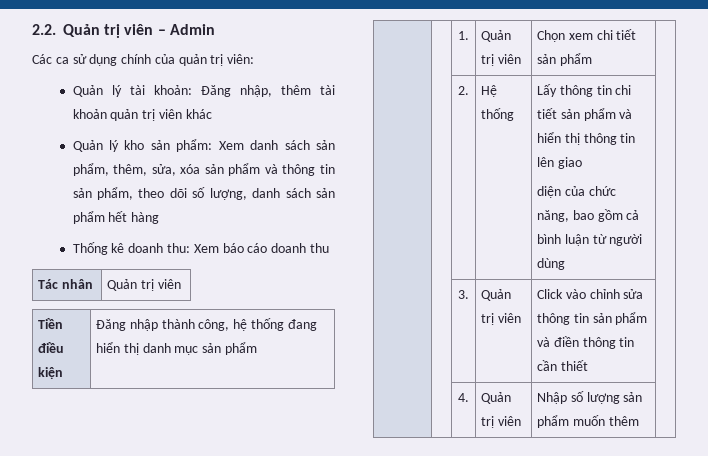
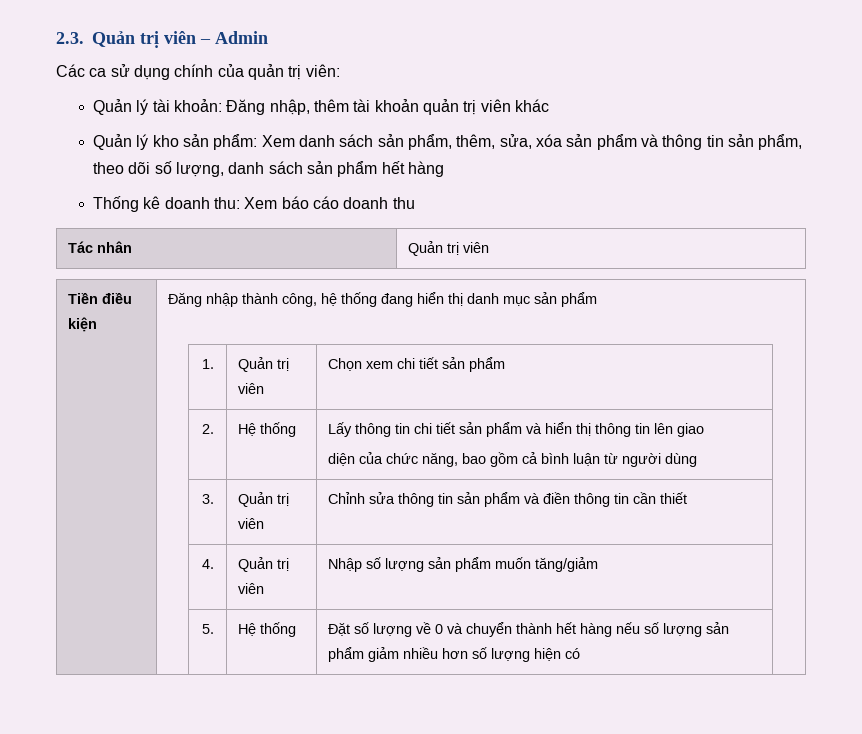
[32,24,56,35] 2.2. -> [56,32,84,44] 2.3.
[537,289,620,299] Click vào chỉnh -> [328,492,366,504] Chỉnh
[608,416,639,426] thêm -> [535,557,599,572] [201,624,214,634] [238,622,297,637] [328,622,730,637] [328,647,581,662] tăng/giảm | // | | 5. | Hệ thống | Đặt số lượng về 0 và chuyển thành hết hàng nếu số lượng sản phẩm giảm nhiều hơn số lượng hiện có

